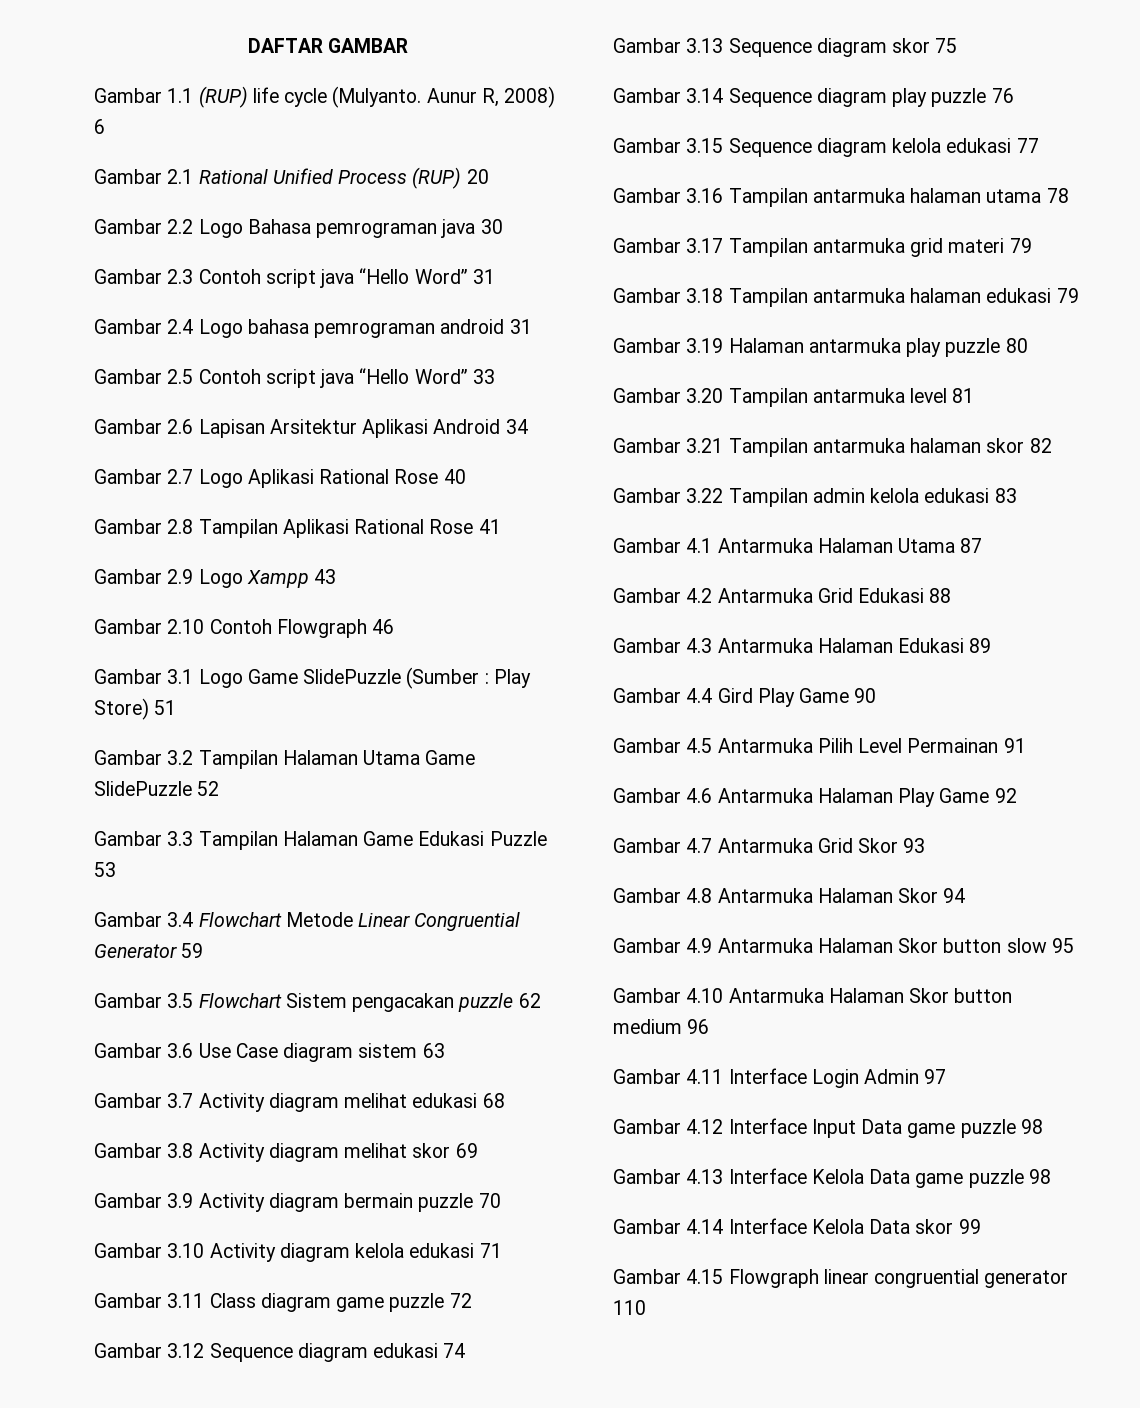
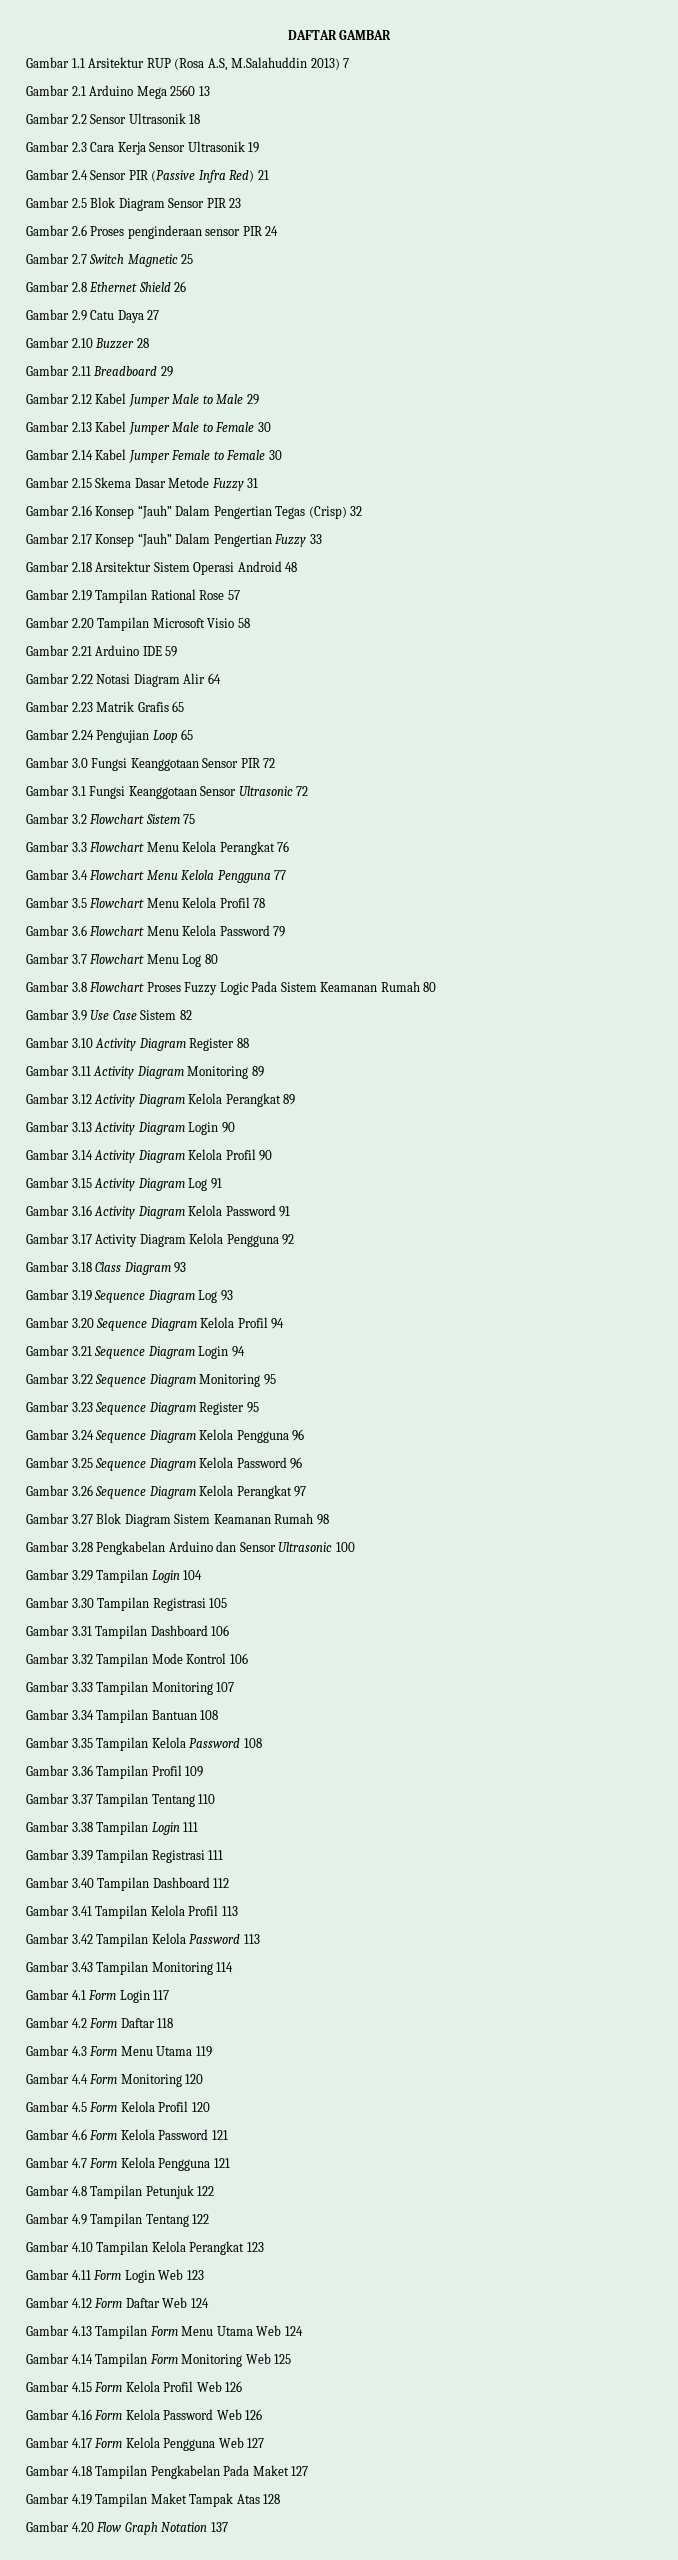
[198,86,556,108] [94,119,105,134] [94,167,489,189] [94,219,503,238] [94,268,495,288] [94,319,532,338] [94,368,495,388] [94,419,528,438] [94,469,466,488] [94,519,501,538] [94,569,337,588] [94,619,395,638] [94,667,531,689] [94,698,177,720] [94,750,476,769] [94,781,220,796] [94,831,547,850] [94,862,116,877] [94,912,521,931] [94,943,204,958] [94,993,541,1012] [94,1043,445,1062] [94,1093,505,1112] [94,1143,478,1162] [94,1193,501,1212] [94,1243,502,1262] [94,1293,472,1312] [94,1343,466,1362] [613,38,958,57] [613,88,1014,107] [613,138,1039,157] [613,188,1069,207] [613,238,1032,257] [613,288,1079,307] [613,338,1028,357] [613,388,975,407] [613,438,1052,457] [613,488,1017,507] [613,538,983,553] [613,588,952,603] [613,638,992,653] [613,688,877,707] [613,738,1026,753] [613,788,1017,807] [613,838,926,853] [613,888,966,903] [613,938,1074,953] [613,988,1013,1003] [613,1019,710,1034] [613,1068,947,1088] [613,1118,1043,1138] [613,1168,1051,1188] [613,1218,981,1234] [613,1269,1069,1288] [613,1300,646,1315] (RUP) life cycle (Mulyanto. Aunur R, 2008) 6 // Gambar 2.1 Rational Unified Process (RUP) 20 // Gambar 2.2 Logo Bahasa pemrograman java 30 // Gambar 2.3 Contoh script java “Hello Word” 31 // Gambar 2.4 Logo bahasa pemrograman android 31 // Gambar 2.5 Contoh script java “Hello Word” 33 // Gambar 2.6 Lapisan Arsitektur Aplikasi Android 34 // Gambar 2.7 Logo Aplikasi Rational Rose 40 // Gambar 2.8 Tampilan Aplikasi Rational Rose 41 // Gambar 2.9 Logo Xampp 43 // Gambar 2.10 Contoh Flowgraph 46 // Gambar 3.1 Logo Game SlidePuzzle (Sumber : Play Store) 51 // Gambar 3.2 Tampilan Halaman Utama Game SlidePuzzle 52 // Gambar 3.3 Tampilan Halaman Game Edukasi Puzzle 53 // Gambar 3.4 Flowchart Metode Linear Congruential Generator 59 // Gambar 3.5 Flowchart Sistem pengacakan puzzle 62 // Gambar 3.6 Use Case diagram sistem 63 // Gambar 3.7 Activity diagram melihat edukasi 68 // Gambar 3.8 Activity diagram melihat skor 69 // Gambar 3.9 Activity diagram bermain puzzle 70 // Gambar 3.10 Activity diagram kelola edukasi 71 // Gambar 3.11 Class diagram game puzzle 72 // Gambar 3.12 Sequence diagram edukasi 74 // Gambar 3.13 Sequence diagram skor 75 // Gambar 3.14 Sequence diagram play puzzle 76 // Gambar 3.15 Sequence diagram kelola edukasi 77 // Gambar 3.16 Tampilan antarmuka halaman utama 78 // Gambar 3.17 Tampilan antarmuka grid materi 79 // Gambar 3.18 Tampilan antarmuka halaman edukasi 79 // Gambar 3.19 Halaman antarmuka play puzzle 80 // Gambar 3.20 Tampilan antarmuka level 81 // Gambar 3.21 Tampilan antarmuka halaman skor 82 // Gambar 3.22 Tampilan admin kelola edukasi 83 // Gambar 4.1 Antarmuka Halaman Utama 87 // Gambar 4.2 Antarmuka Grid Edukasi 88 // Gambar 4.3 Antarmuka Halaman Edukasi 89 // Gambar 4.4 Gird Play Game 90 // Gambar 4.5 Antarmuka Pilih Level Permainan 91 // Gambar 4.6 Antarmuka Halaman Play Game 92 // Gambar 4.7 Antarmuka Grid Skor 93 // Gambar 4.8 Antarmuka Halaman Skor 94 // Gambar 4.9 Antarmuka Halaman Skor button slow 95 // Gambar 4.10 Antarmuka Halaman Skor button medium 96 // Gambar 4.11 Interface Login Admin 97 // Gambar 4.12 Interface Input Data game puzzle 98 // Gambar 4.13 Interface Kelola Data game puzzle 98 // Gambar 4.14 Interface Kelola Data skor 99 // Gambar 4.15 Flowgraph linear congruential generator 110 -> [88,57,350,71] [26,85,210,99] [26,113,201,124] [26,141,260,155] [26,169,269,183] [26,197,242,211] [26,225,279,239] [26,253,194,267] [26,281,187,292] [26,309,160,323] [26,337,149,349] [26,365,173,377] [26,393,259,407] [26,421,271,435] [26,449,282,463] [26,477,259,491] [26,505,363,519] [26,533,322,547] [26,561,298,575] [26,589,240,603] [26,617,250,631] [26,645,178,657] [26,673,221,687] [26,701,185,712] [26,729,194,743] [26,757,276,771] [26,785,309,799] [26,813,196,824] [26,841,290,855] [26,869,287,883] [26,897,266,908] [26,925,286,937] [26,953,218,967] [26,981,437,995] [26,1009,192,1021] [26,1037,249,1051] [26,1065,264,1079] [26,1093,296,1107] [26,1121,235,1135] [26,1149,273,1163] [26,1177,222,1191] [26,1205,291,1219] [26,1233,295,1247] [26,1261,187,1275] [26,1289,233,1303] [26,1317,285,1331] [26,1345,245,1359] [26,1373,276,1387] [26,1401,259,1415] [26,1429,305,1443] [26,1457,303,1471] [26,1485,307,1499] [26,1513,329,1527] [26,1541,355,1555] [26,1569,203,1583] [26,1597,228,1611] [26,1625,230,1639] [26,1653,248,1667] [26,1681,235,1695] [26,1709,219,1723] [26,1737,262,1751] [26,1765,204,1779] [26,1793,216,1807] [26,1821,199,1835] [26,1849,224,1863] [26,1877,230,1891] [26,1905,238,1919] [26,1933,260,1947] [26,1961,234,1975] [26,1989,170,2003] [26,2017,174,2028] [26,2045,212,2057] [26,2073,204,2087] [26,2101,210,2112] [26,2129,228,2140] [26,2157,230,2171] [26,2185,215,2199] [26,2213,210,2227] [26,2241,264,2255] [26,2269,204,2283] [26,2297,209,2308] [26,2325,303,2339] [26,2353,292,2367] [26,2381,243,2392] [26,2409,263,2420] [26,2437,265,2451] [26,2465,309,2479] [26,2493,281,2507] [26,2521,228,2535] Arsitektur RUP (Rosa A.S, M.Salahuddin 2013) 7 // Gambar 2.1 Arduino Mega 2560 13 // Gambar 2.2 Sensor Ultrasonik 18 // Gambar 2.3 Cara Kerja Sensor Ultrasonik 19 // Gambar 2.4 Sensor PIR (Passive Infra Red) 21 // Gambar 2.5 Blok Diagram Sensor PIR 23 // Gambar 2.6 Proses penginderaan sensor PIR 24 // Gambar 2.7 Switch Magnetic 25 // Gambar 2.8 Ethernet Shield 26 // Gambar 2.9 Catu Daya 27 // Gambar 2.10 Buzzer 28 // Gambar 2.11 Breadboard 29 // Gambar 2.12 Kabel Jumper Male to Male 29 // Gambar 2.13 Kabel Jumper Male to Female 30 // Gambar 2.14 Kabel Jumper Female to Female 30 // Gambar 2.15 Skema Dasar Metode Fuzzy 31 // Gambar 2.16 Konsep “Jauh” Dalam Pengertian Tegas (Crisp) 32 // Gambar 2.17 Konsep “Jauh” Dalam Pengertian Fuzzy 33 // Gambar 2.18 Arsitektur Sistem Operasi Android 48 // Gambar 2.19 Tampilan Rational Rose 57 // Gambar 2.20 Tampilan Microsoft Visio 58 // Gambar 2.21 Arduino IDE 59 // Gambar 2.22 Notasi Diagram Alir 64 // Gambar 2.23 Matrik Grafis 65 // Gambar 2.24 Pengujian Loop 65 // Gambar 3.0 Fungsi Keanggotaan Sensor PIR 72 // Gambar 3.1 Fungsi Keanggotaan Sensor Ultrasonic 72 // Gambar 3.2 Flowchart Sistem 75 // Gambar 3.3 Flowchart Menu Kelola Perangkat 76 // Gambar 3.4 Flowchart Menu Kelola Pengguna 77 // Gambar 3.5 Flowchart Menu Kelola Profil 78 // Gambar 3.6 Flowchart Menu Kelola Password 79 // Gambar 3.7 Flowchart Menu Log 80 // Gambar 3.8 Flowchart Proses Fuzzy Logic Pada Sistem Keamanan Rumah 80 // Gambar 3.9 Use Case Sistem 82 // Gambar 3.10 Activity Diagram Register 88 // Gambar 3.11 Activity Diagram Monitoring 89 // Gambar 3.12 Activity Diagram Kelola Perangkat 89 // Gambar 3.13 Activity Diagram Login 90 // Gambar 3.14 Activity Diagram Kelola Profil 90 // Gambar 3.15 Activity Diagram Log 91 // Gambar 3.16 Activity Diagram Kelola Password 91 // Gambar 3.17 Activity Diagram Kelola Pengguna 92 // Gambar 3.18 Class Diagram 93 // Gambar 3.19 Sequence Diagram Log 93 // Gambar 3.20 Sequence Diagram Kelola Profil 94 // Gambar 3.21 Sequence Diagram Login 94 // Gambar 3.22 Sequence Diagram Monitoring 95 // Gambar 3.23 Sequence Diagram Register 95 // Gambar 3.24 Sequence Diagram Kelola Pengguna 96 // Gambar 3.25 Sequence Diagram Kelola Password 96 // Gambar 3.26 Sequence Diagram Kelola Perangkat 97 // Gambar 3.27 Blok Diagram Sistem Keamanan Rumah 98 // Gambar 3.28 Pengkabelan Arduino dan Sensor Ultrasonic 100 // Gambar 3.29 Tampilan Login 104 // Gambar 3.30 Tampilan Registrasi 105 // Gambar 3.31 Tampilan Dashboard 106 // Gambar 3.32 Tampilan Mode Kontrol 106 // Gambar 3.33 Tampilan Monitoring 107 // Gambar 3.34 Tampilan Bantuan 108 // Gambar 3.35 Tampilan Kelola Password 108 // Gambar 3.36 Tampilan Profil 109 // Gambar 3.37 Tampilan Tentang 110 // Gambar 3.38 Tampilan Login 111 // Gambar 3.39 Tampilan Registrasi 111 // Gambar 3.40 Tampilan Dashboard 112 // Gambar 3.41 Tampilan Kelola Profil 113 // Gambar 3.42 Tampilan Kelola Password 113 // Gambar 3.43 Tampilan Monitoring 114 // Gambar 4.1 Form Login 117 // Gambar 4.2 Form Daftar 118 // Gambar 4.3 Form Menu Utama 119 // Gambar 4.4 Form Monitoring 120 // Gambar 4.5 Form Kelola Profil 120 // Gambar 4.6 Form Kelola Password 121 // Gambar 4.7 Form Kelola Pengguna 121 // Gambar 4.8 Tampilan Petunjuk 122 // Gambar 4.9 Tampilan Tentang 122 // Gambar 4.10 Tampilan Kelola Perangkat 123 // Gambar 4.11 Form Login Web 123 // Gambar 4.12 Form Daftar Web 124 // Gambar 4.13 Tampilan Form Menu Utama Web 124 // Gambar 4.14 Tampilan Form Monitoring Web 125 // Gambar 4.15 Form Kelola Profil Web 126 // Gambar 4.16 Form Kelola Password Web 126 // Gambar 4.17 Form Kelola Pengguna Web 127 // Gambar 4.18 Tampilan Pengkabelan Pada Maket 127 // Gambar 4.19 Tampilan Maket Tampak Atas 128 // Gambar 4.20 Flow Graph Notation 137

